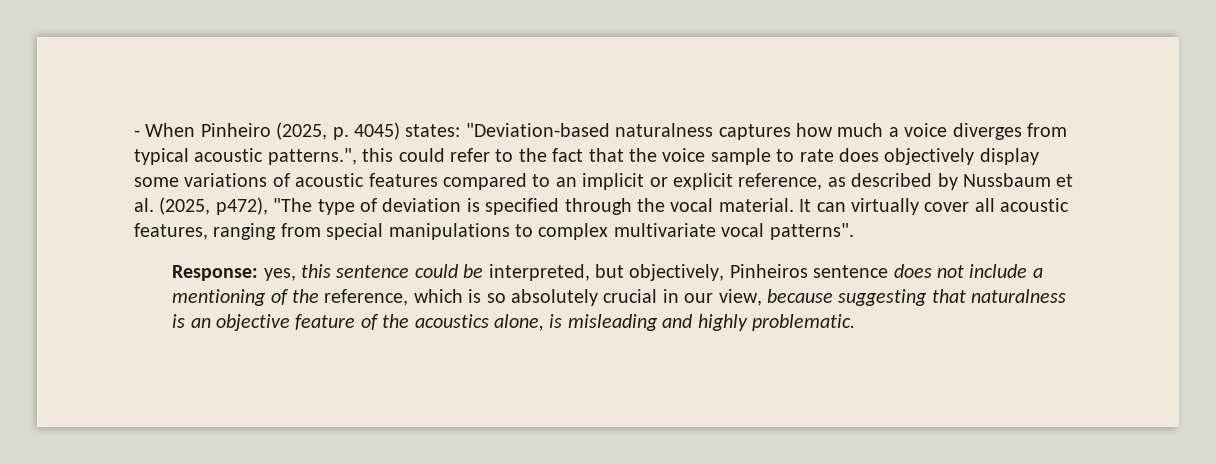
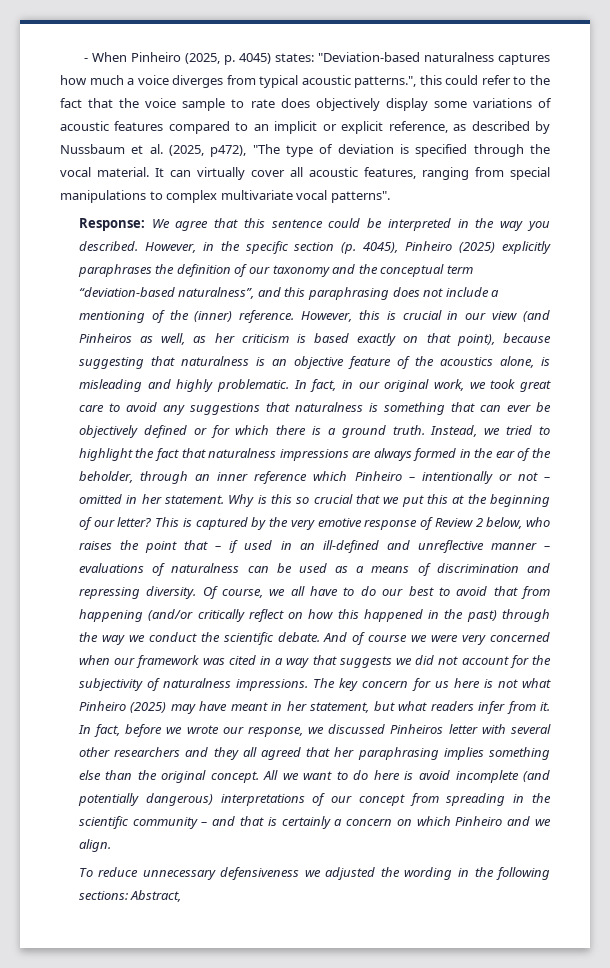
[263,268,296,281] yes, -> [151,218,239,231] We agree that
[488,264,889,281] interpreted, but objectively, Pinheiros sentence -> [387,218,551,231] [78,241,552,254] [77,264,473,277] [78,287,389,300] interpreted in the way you described. However, in the specific section (p. 4045), Pinheiro (2025) explicitly paraphrases the definition of our taxonomy and the conceptual term “deviation-based naturalness”, and this paraphrasing
[324,289,762,306] reference, which is so absolutely crucial in our view, -> [194,310,550,323] [78,333,495,346] (inner) reference. However, this is crucial in our view (and Pinheiros as well, as her criticism is based exactly on that point),
(855, 322) none -> [293,379,551,392] [78,402,552,415] [78,425,550,438] [78,448,551,461] [78,471,550,484] [78,494,551,507] [78,517,550,530] [78,540,550,553] [78,563,551,576] [78,586,550,599] [78,609,550,622] [78,632,551,645] [78,655,551,668] [78,678,551,691] [78,701,551,714] [77,724,551,737] [78,747,550,760] [78,770,550,783] [77,793,551,806] [78,816,551,829] [78,839,111,852] [78,867,550,880] [78,890,182,902] In fact, in our original work, we took great care to avoid any suggestions that naturalness is something that can ever be objectively defined or for which there is a ground truth. Instead, we tried to highlight the fact that naturalness impressions are always formed in the ear of the beholder, through an inner reference which Pinheiro – intentionally or not – omitted in her statement. Why is this so crucial that we put this at the beginning of our letter? This is captured by the very emotive response of Review 2 below, who raises the point that – if used in an ill-defined and unreflective manner – evaluations of naturalness can be used as a means of discrimination and repressing diversity. Of course, we all have to do our best to avoid that from happening (and/or critically reflect on how this happened in the past) through the way we conduct the scientific debate. And of course we were very concerned when our framework was cited in a way that suggests we did not account for the subjectivity of naturalness impressions. The key concern for us here is not what Pinheiro (2025) may have meant in her statement, but what readers infer from it. In fact, before we wrote our response, we discussed Pinheiros letter with several other researchers and they all agreed that her paraphrasing implies something else than the original concept. All we want to do here is avoid incomplete (and potentially dangerous) interpretations of our concept from spreading in the scientific community – and that is certainly a concern on which Pinheiro and we align. // To reduce unnecessary defensiveness we adjusted the wording in the following sections: Abstract,

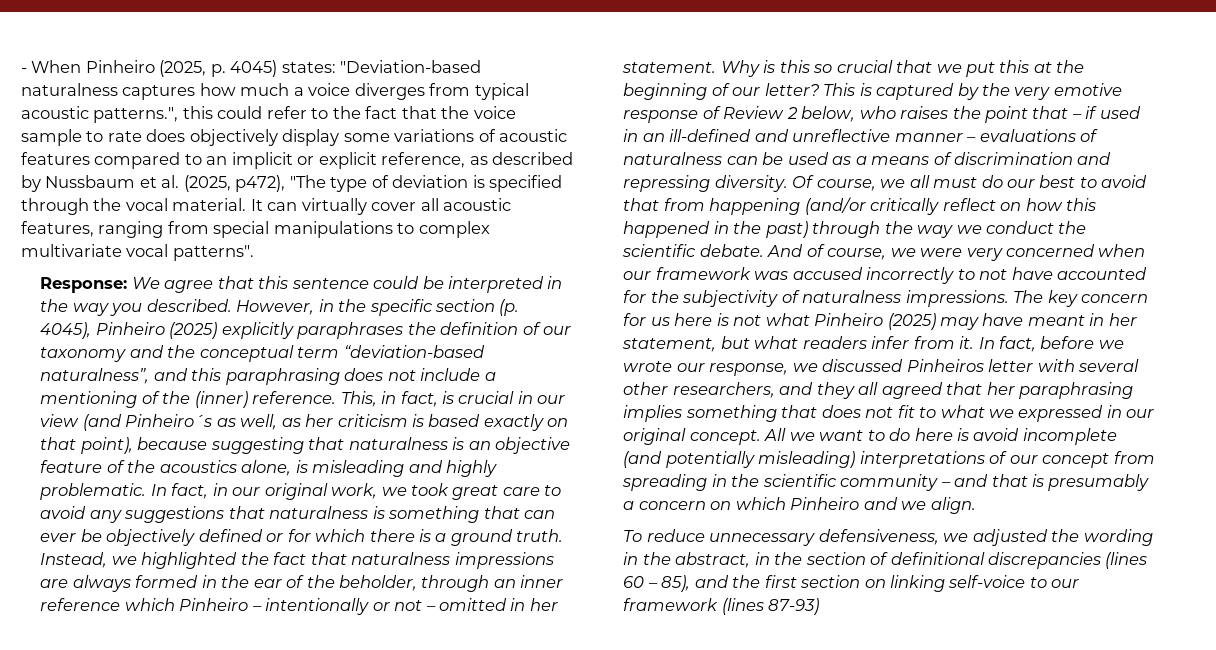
[301,310,380,322] However, this -> [340,391,438,407] This, in fact,
[78,333,132,343] Pinheiros -> [125,414,213,427] Pinheiro´s
[506,425,550,435] [78,448,133,461] tried to highlight -> [141,552,238,569] highlighted
[310,586,355,596] have to -> [933,177,978,188] must
[368,634,408,642] course -> [827,248,887,260] course,
[228,655,509,668] cited in a way that suggests we did not account -> [792,267,1147,284] accused incorrectly to not have accounted
[114,747,181,757] researchers -> [672,382,775,398] researchers,
[78,770,157,780] else than the -> [781,405,1155,422] that does not fit to what we expressed in our
[145,793,213,806] dangerous) -> [758,451,856,468] misleading)
[281,816,331,829] certainly -> [1048,474,1150,491] presumably
[220,867,300,880] defensiveness -> [818,529,939,545] defensiveness,
[495,867,550,880] [78,890,182,902] following sections: Abstract, -> [675,552,1148,569] [623,575,1080,592] [623,598,820,615] abstract, in the section of definitional discrepancies (lines 60 – 85), and the first section on linking self-voice to our framework (lines 87-93)

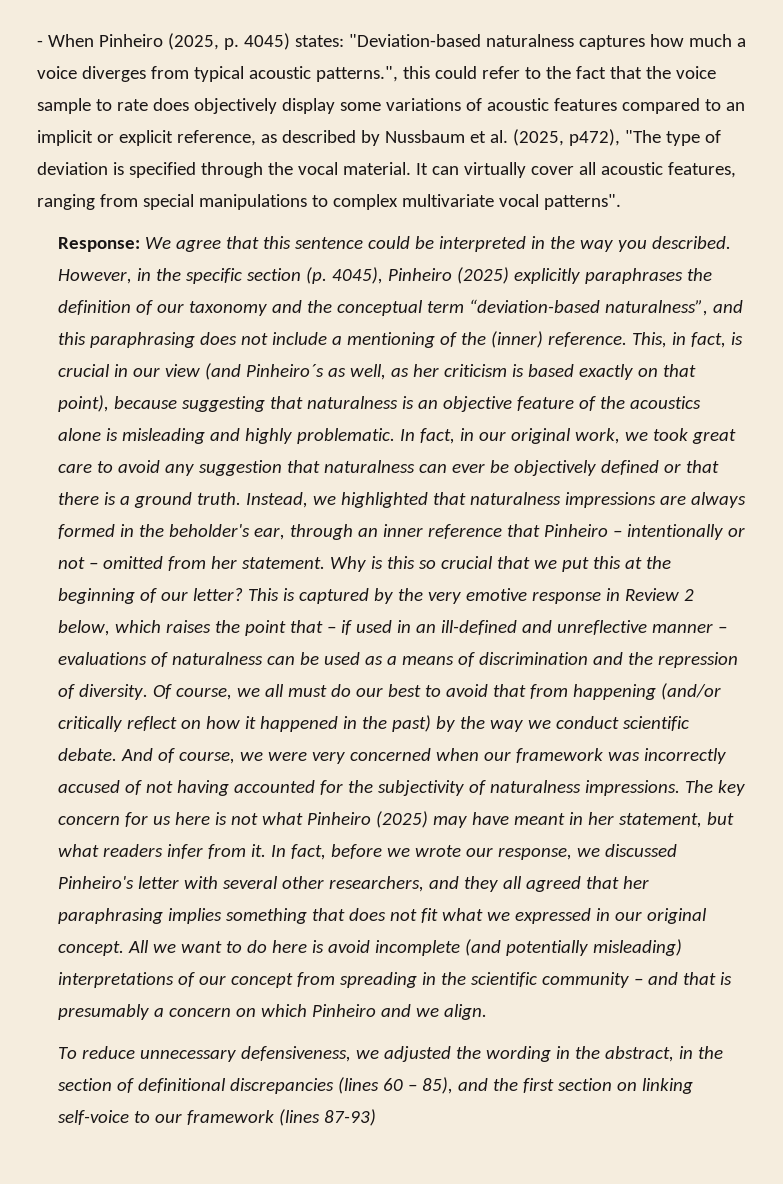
[241,460,292,476] alone, -> [57,428,101,441] alone
[124,506,520,523] suggestions that naturalness is something that -> [198,460,415,476] suggestion that naturalness
[287,529,366,542] for which -> [685,460,719,473] that
[240,552,307,565] the fact -> (428, 500) none
[253,575,417,591] ear of the beholder, -> [168,524,285,540] beholder's ear,
[124,598,175,611] which -> [506,524,540,537] that
[510,598,526,611] in -> [167,556,206,571] from
[702,106,721,119] of -> [605,588,620,601] in
[859,106,896,119] who -> [114,620,161,633] which
[623,175,711,192] repressing -> [627,652,738,668] [57,684,75,699] the repression of
[1065,198,1096,211] this -> [244,716,256,729] it
[812,221,881,238] through -> [435,716,455,732] by
[1058,221,1087,234] the -> (619, 722) none
[792,267,1053,284] accused incorrectly to not have -> [643,748,726,764] [57,780,229,796] incorrectly accused of not having
[906,359,984,372] Pinheiros -> [57,876,134,889] Pinheiro's
[919,407,937,418] to -> (438, 915) none

